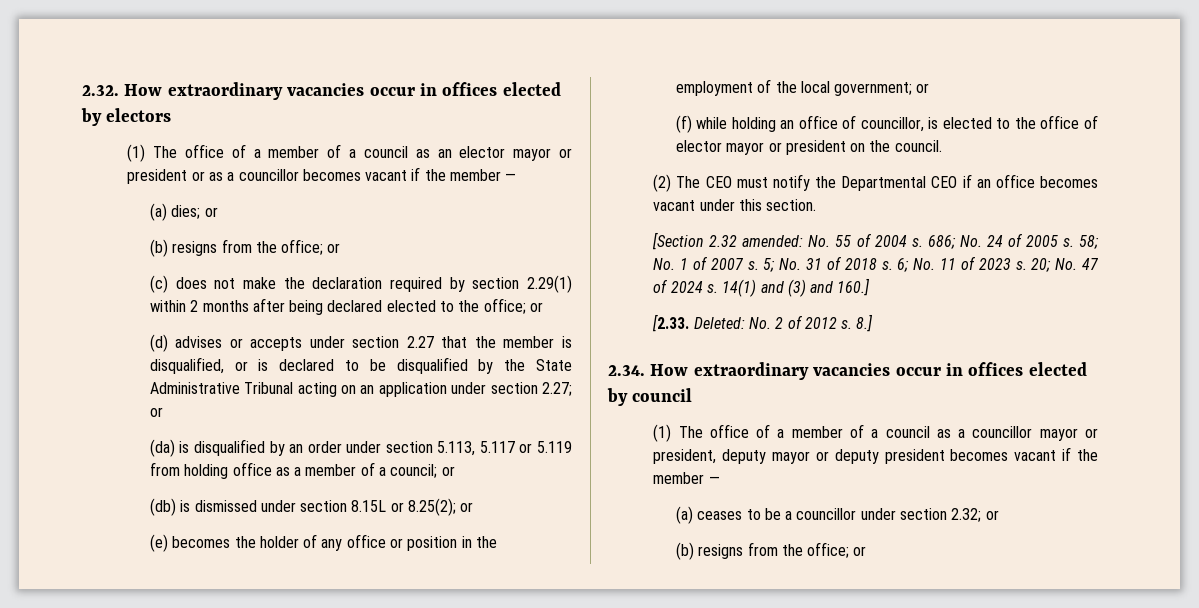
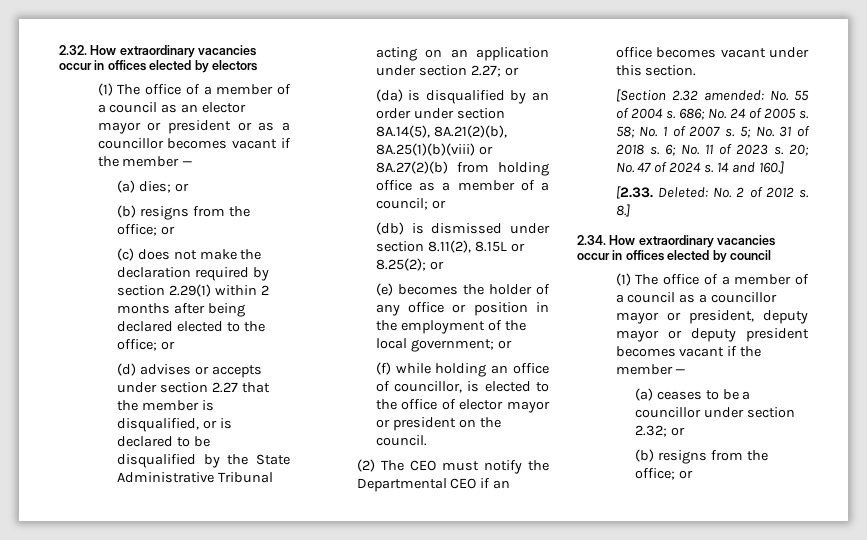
[437,441,572,456] 5.113, 5.117 or 5.119 -> [375,125,507,138] [375,143,493,156] [375,161,448,174] 8A.14(5), 8A.21(2)(b), 8A.25(1)(b)(viii) or 8A.27(2)(b)
(348, 506) none -> [427,240,471,253] 8.11(2),
[722,279,806,297] 14(1) and (3) -> [717,162,730,172] 14

